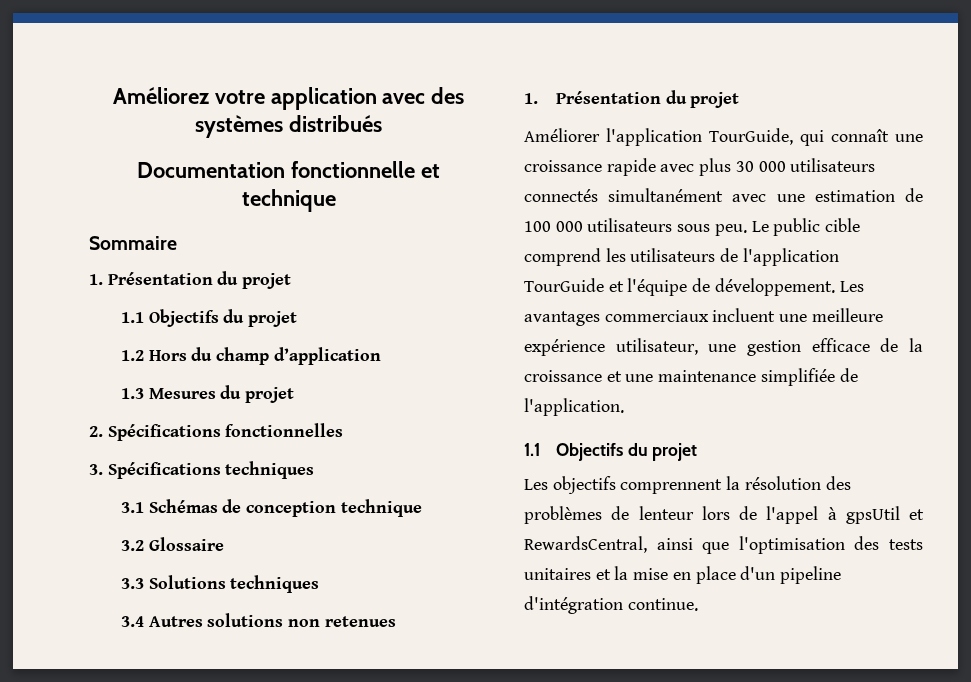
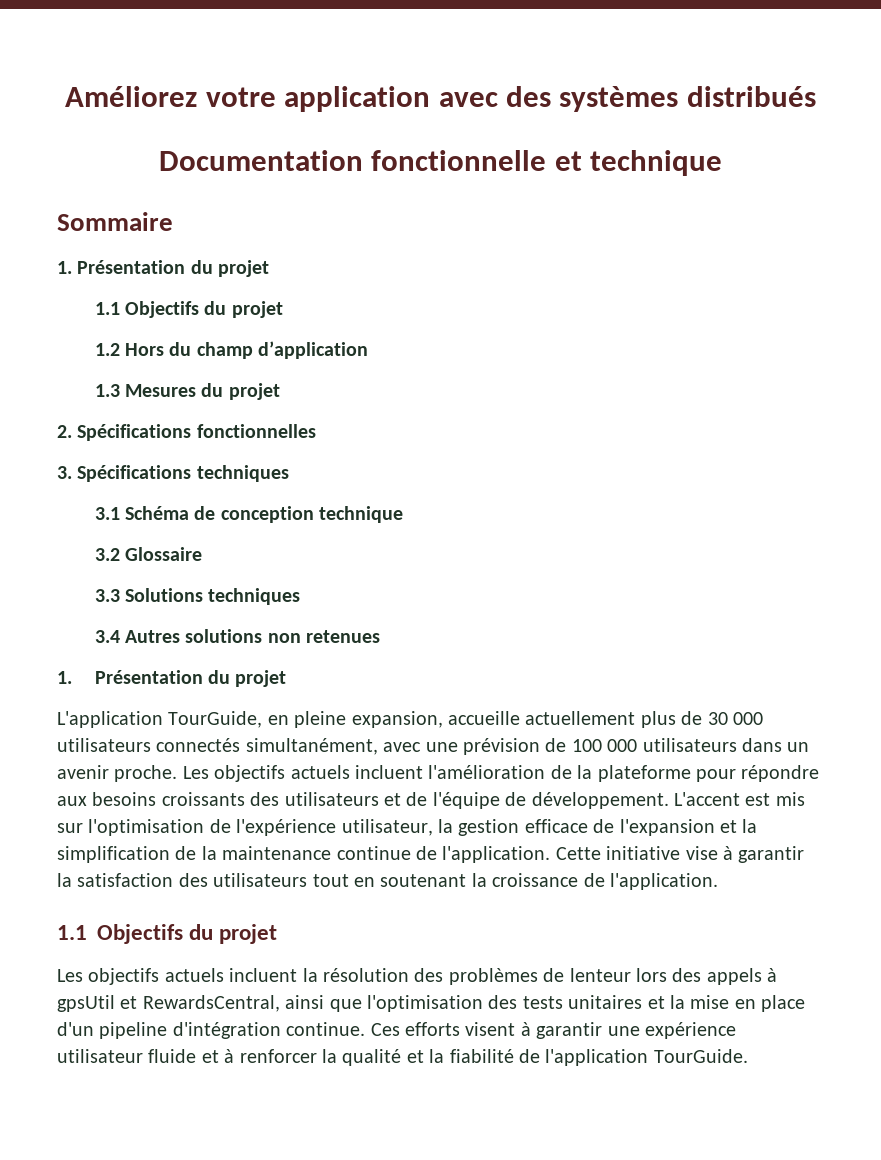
[148,499,218,513] Schémas -> [125,506,190,520] Schéma
[524,128,923,146] [524,158,732,176] Améliorer l'application TourGuide, qui connaît une croissance rapide avec plus -> [57,711,703,728] L'application TourGuide, en pleine expansion, accueille actuellement plus de
[608,188,724,202] simultanément -> [245,738,378,755] simultanément,
[814,190,895,202] estimation -> [462,738,540,755] prévision
[677,218,861,236] [524,248,839,266] [524,278,864,296] [524,308,883,326] [524,338,923,356] [524,368,835,386] sous peu. Le public cible comprend les utilisateurs de l'application TourGuide et l'équipe de développement. Les avantages commerciaux incluent une meilleure expérience utilisateur, une gestion efficace de la croissance et une maintenance simplifiée -> [741,738,810,752] [57,765,820,782] [57,792,805,809] [57,819,758,836] [57,846,805,863] [57,873,579,887] dans un avenir proche. Les objectifs actuels incluent l'amélioration de la plateforme pour répondre aux besoins croissants des utilisateurs et de l'équipe de développement. L'accent est mis sur l'optimisation de l'expérience utilisateur, la gestion efficace de l'expansion et la simplification de la maintenance continue de l'application. Cette initiative vise à garantir la satisfaction des utilisateurs tout en soutenant la croissance
[620,479,723,494] comprennent -> [164,968,298,982] actuels incluent
[739,506,819,524] de l'appel -> [672,968,762,985] des appels
(698, 604) none -> [370,1022,736,1039] [57,1049,748,1066] Ces efforts visent à garantir une expérience utilisateur fluide et à renforcer la qualité et la fiabilité de l'application TourGuide.

